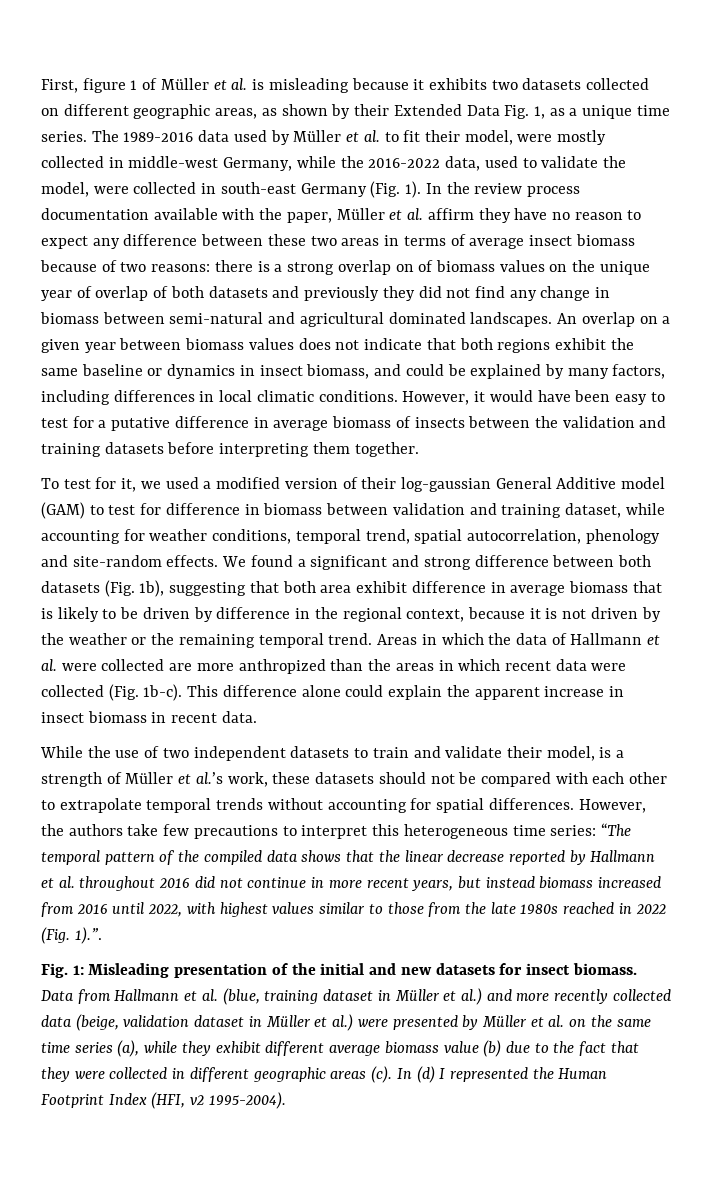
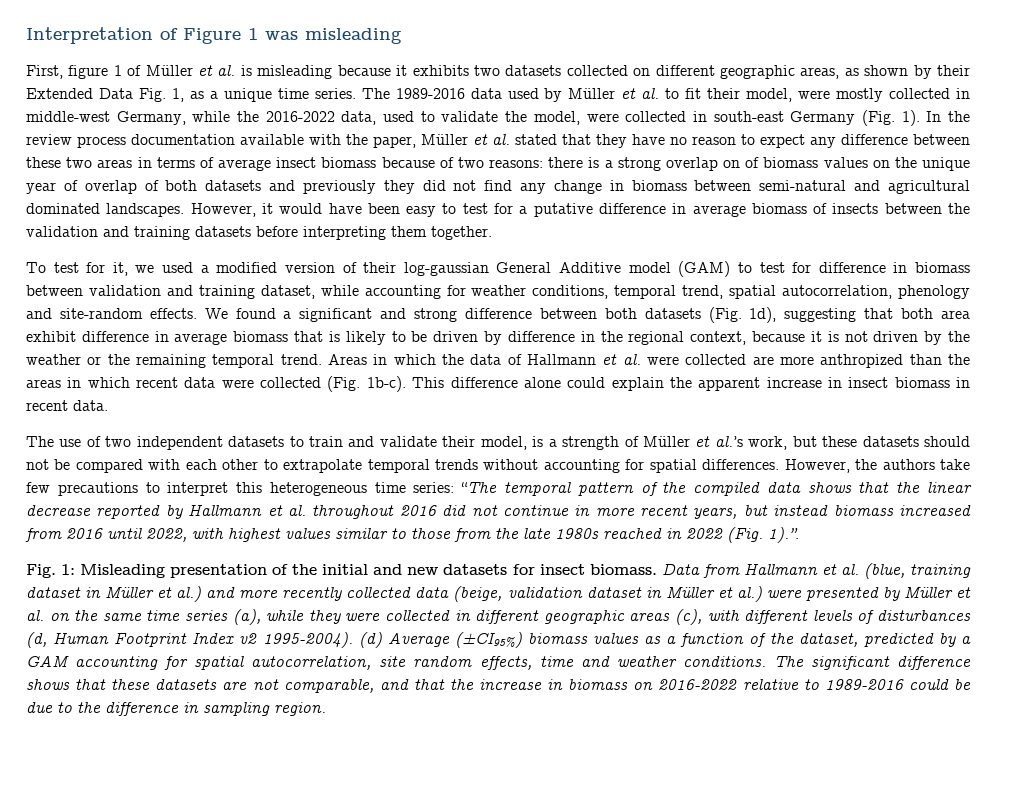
(41, 86) none -> [26,27,402,44] Interpretation of Figure 1 was misleading //
[427,208,474,220] affirm -> [515,134,591,145] stated that
[557,312,671,327] [41,338,634,353] [41,364,666,379] [41,390,398,405] An overlap on a given year between biomass values does not indicate that both regions exhibit the same baseline or dynamics in insect biomass, and could be explained by many factors, including differences in local climatic conditions. -> (185, 210) none
[139,580,165,597] 1b), -> [749,307,777,323] 1d),
[40,746,111,758] While the -> [26,436,54,447] The
(268, 779) none -> [792,436,817,447] but
[215,1040,639,1057] [41,1067,70,1082] exhibit different average biomass value (b) due to the fact that they -> (341, 617) none
[371,1066,554,1083] (c). In (d) I represented the -> [675,609,972,625] [26,632,47,648] (c), with different levels of disturbances (d,
[151,1092,186,1109] (HFI, -> (235, 639) none
(286, 1100) none -> [358,632,971,648] [26,655,971,670] [26,679,971,693] [26,702,326,716] (d) Average (±CI95%) biomass values as a function of the dataset, predicted by a GAM accounting for spatial autocorrelation, site random effects, time and weather conditions. The significant difference shows that these datasets are not comparable, and that the increase in biomass on 2016-2022 relative to 1989-2016 could be due to the difference in sampling region.

